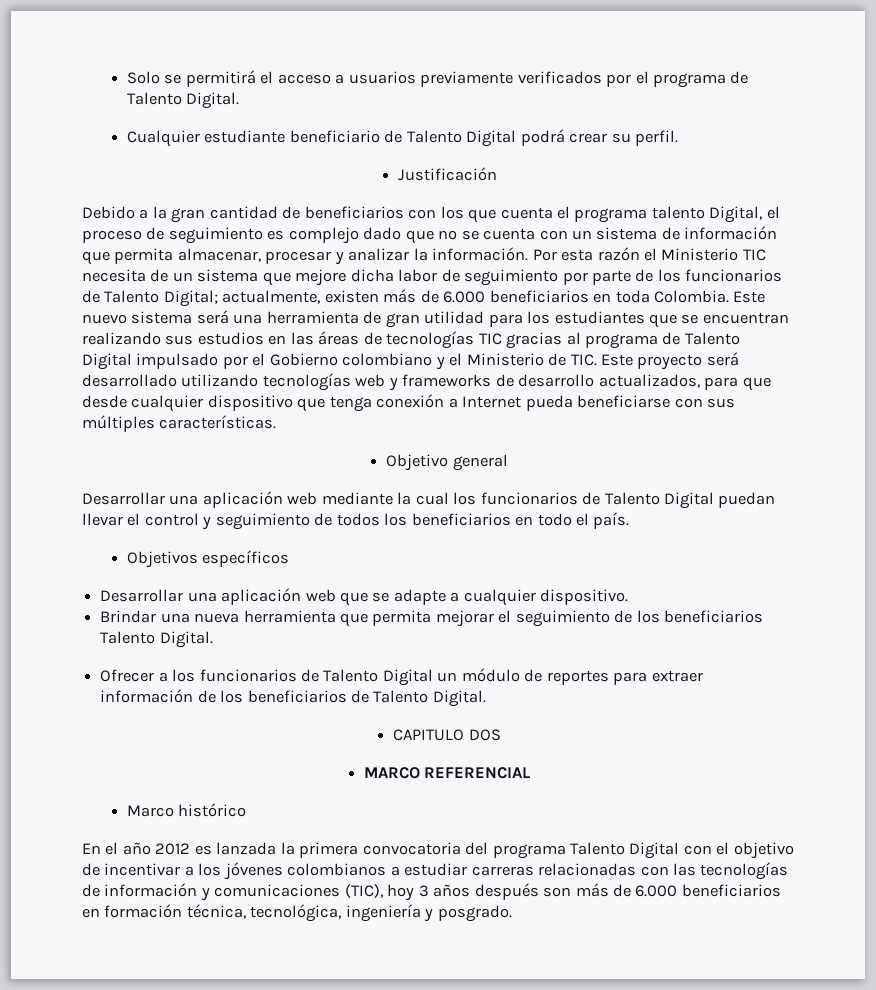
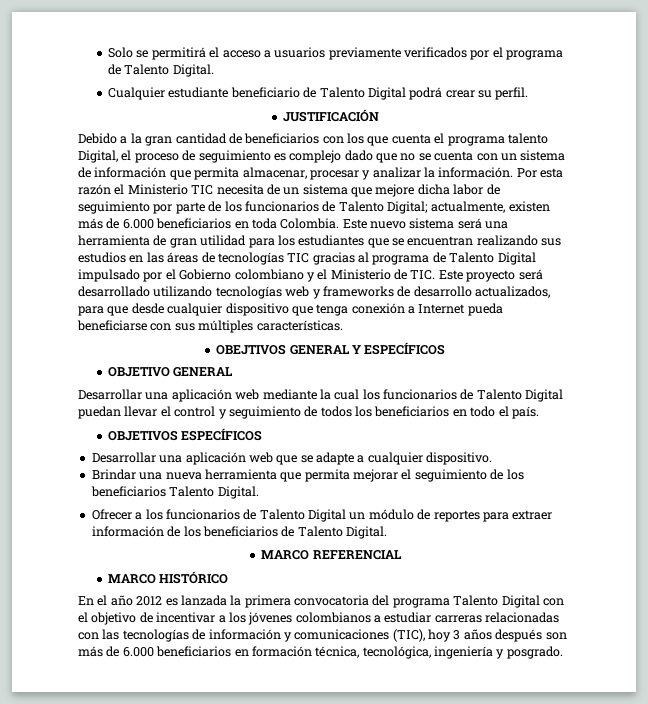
[397,167,497,181] Justificación -> [282,109,379,122] JUSTIFICACIÓN
[386,454,508,471] Objetivo general -> [216,342,446,355] [108,367,234,377] OBEJTIVOS GENERAL Y ESPECÍFICOS // OBJETIVO GENERAL
[126,550,290,568] Objetivos específicos -> [108,428,263,441] OBJETIVOS ESPECÍFICOS
[393,729,501,741] // CAPITULO DOS -> (387, 532) none
[126,803,247,817] Marco histórico -> [108,571,229,584] MARCO HISTÓRICO

